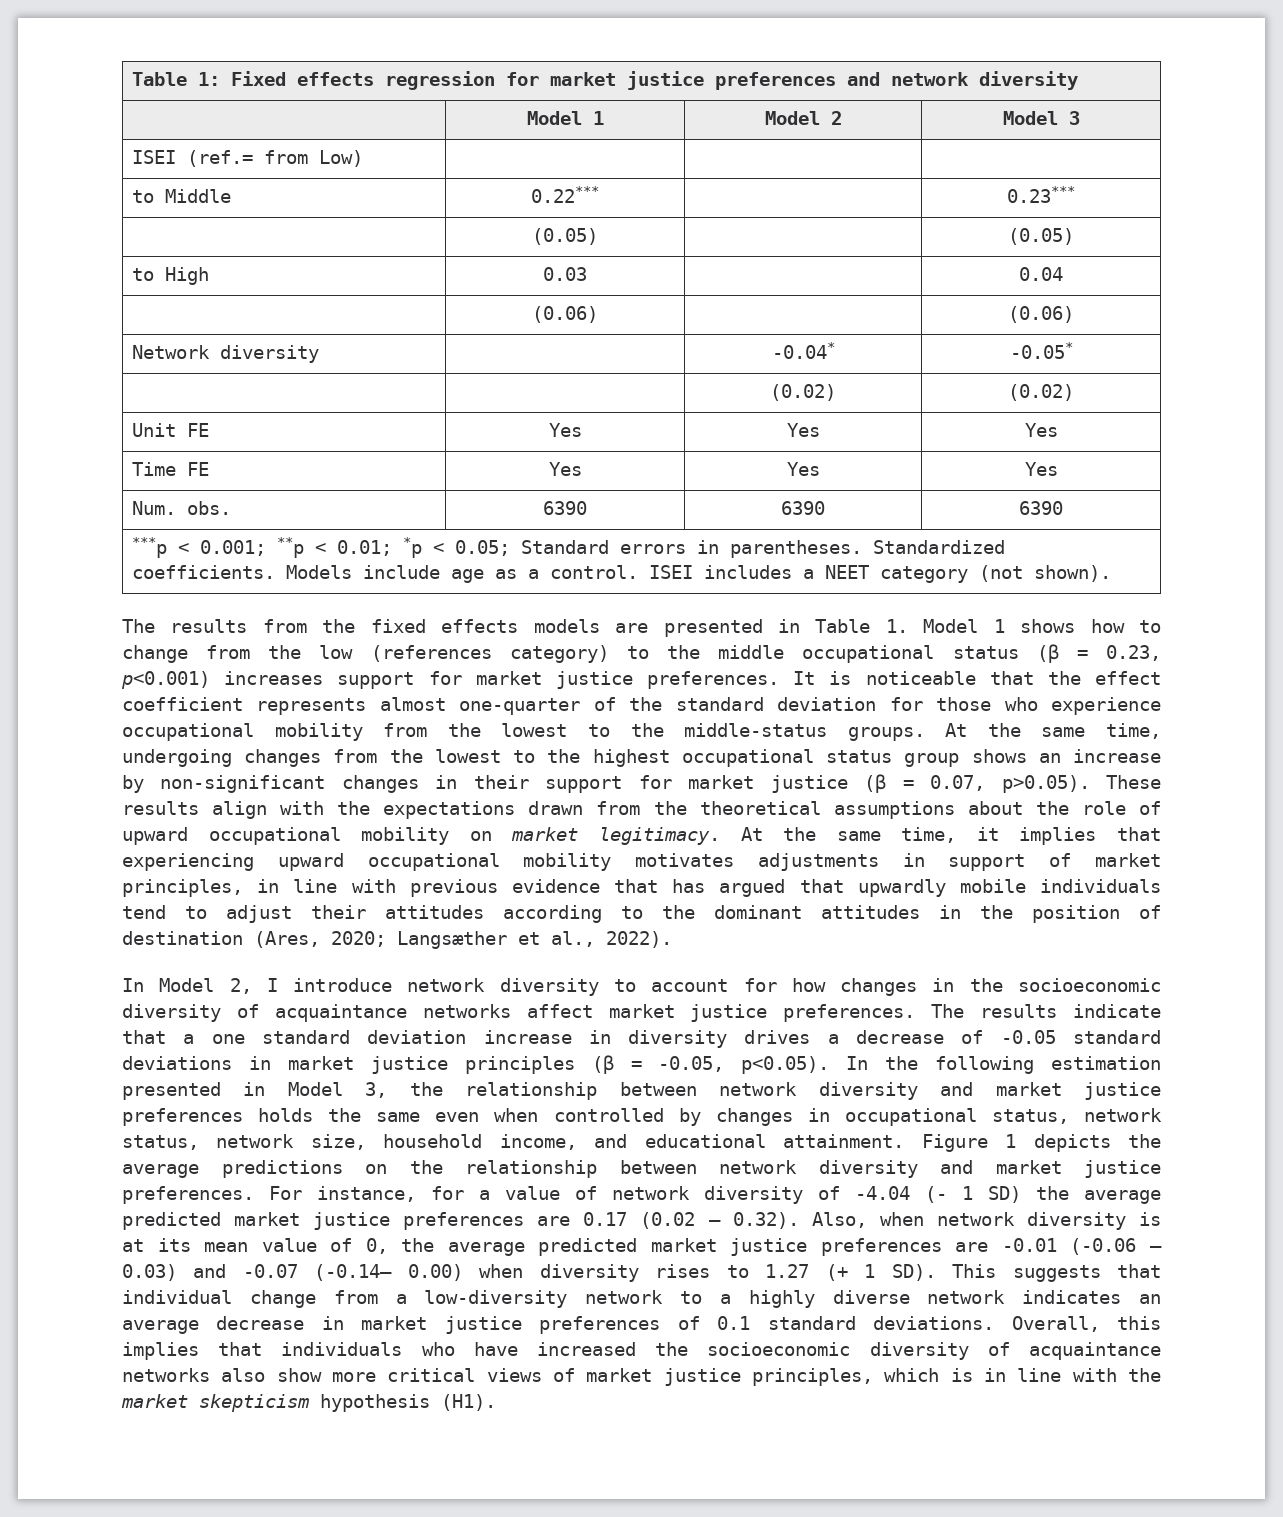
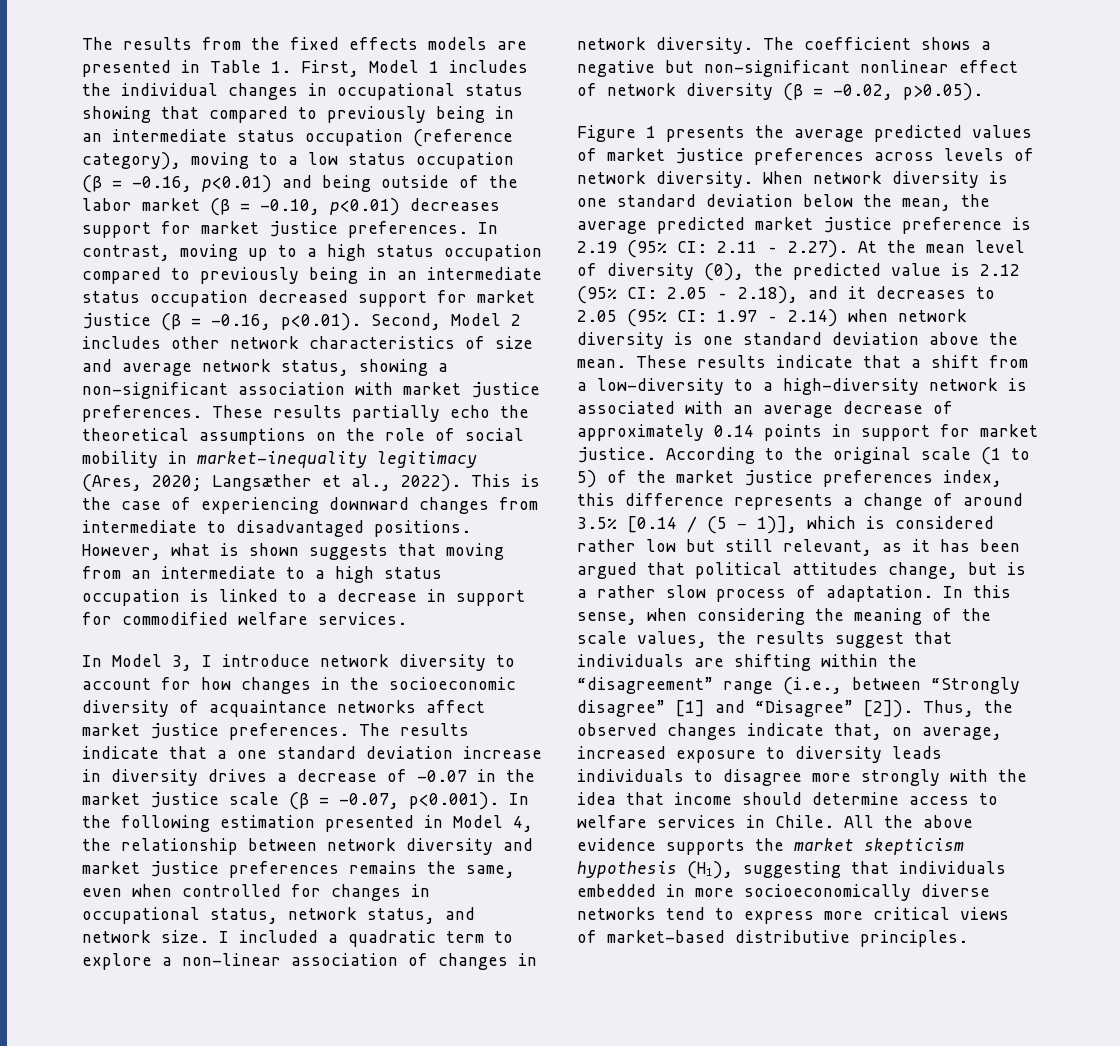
[131,71,1078,90] [526,111,604,125] [764,111,842,125] [1002,111,1080,125] [131,150,363,167] [131,189,231,203] [531,186,599,203] [1007,186,1075,203] [532,228,598,245] [1008,228,1074,245] [131,267,209,285] [543,267,587,281] [1019,267,1063,281] [532,306,598,323] [1008,306,1074,323] [131,345,319,363] [771,342,835,359] [1009,342,1073,359] [770,384,836,401] [1008,384,1074,401] [131,423,209,437] [548,423,582,437] [786,423,820,437] [1024,423,1058,437] [131,462,209,476] [548,462,582,476] [786,462,820,476] [1024,462,1058,476] [131,501,231,515] [543,501,587,515] [781,501,825,515] [1019,501,1063,515] [131,537,1005,558] [131,565,1111,583] Table 1: Fixed effects regression for market justice preferences and network diversity // | Model 1 | Model 2 | Model 3 // ISEI (ref.= from Low) | | | // to Middle | 0.22*** | | 0.23*** // | (0.05) | | (0.05) // to High | 0.03 | | 0.04 // | (0.06) | | (0.06) // Network diversity | | -0.04* | -0.05* // | | (0.02) | (0.02) // Unit FE | Yes | Yes | Yes // Time FE | Yes | Yes | Yes // Num. obs. | 6390 | 6390 | 6390 // ***p < 0.001; **p < 0.01; *p < 0.05; Standard errors in parentheses. Standardized coefficients. Models include age as a control. ISEI includes a NEET category (not shown). // -> (82, 43) none
[923,619,1161,633] [122,644,1162,663] [121,671,324,689] Model 1 shows how to change from the low (references category) to the middle occupational status (β = 0.23, p<0.001) increases -> [301,60,528,77] [82,83,523,100] [82,106,514,123] [82,129,513,147] [82,152,514,170] [82,175,518,193] [82,198,500,216] First, Model 1 includes the individual changes in occupational status showing that compared to previously being in an intermediate status occupation (reference category), moving to a low status occupation (β = -0.16, p<0.01) and being outside of the labor market (β = -0.10, p<0.01) decreases
[793,671,1161,685] [122,697,1162,715] [122,723,1162,741] [122,749,1162,767] [122,775,529,793] It is noticeable that the effect coefficient represents almost one-quarter of the standard deviation for those who experience occupational mobility from the lowest to the middle-status groups. At the same time, undergoing changes from the lowest to the highest occupational status group shows an increase by non-significant changes in their -> [478,222,498,234] [82,244,542,261] [82,267,542,284] [82,290,348,307] In contrast, moving up to a high status occupation compared to previously being in an intermediate status occupation decreased
[930,775,1161,793] [122,801,641,819] 0.07, p>0.05). These results align with the expectations drawn from -> [211,313,521,331] [82,336,533,349] [82,359,448,376] [82,382,540,399] [82,405,490,422] -0.16, p<0.01). Second, Model 2 includes other network characteristics of size and average network status, showing a non-significant association with market justice preferences. These results partially echo
[967,801,1023,815] about -> [316,432,336,441] on
[122,827,1162,845] [122,853,1162,871] [122,879,1161,897] [122,905,1161,923] [122,931,243,945] upward occupational mobility on market legitimacy. At the same time, it implies that experiencing upward occupational mobility motivates adjustments in support of market principles, in line with previous evidence that has argued that upwardly mobile individuals tend to adjust their attitudes according to the dominant attitudes in the position of destination -> [465,428,524,441] [82,451,477,468] social mobility in market-inequality legitimacy
(672, 939) none -> [471,474,540,487] [82,497,538,514] [82,520,471,537] [82,543,504,560] [82,566,442,583] [82,589,525,606] [82,612,407,625] This is the case of experiencing downward changes from intermediate to disadvantaged positions. However, what is shown suggests that moving from an intermediate to a high status occupation is linked to a decrease in support for commodified welfare services.
[229,978,252,994] 2, -> [172,655,192,671] 3,
[1000,1030,1161,1044] [122,1055,830,1074] -0.05 standard deviations in market justice principles (β = -0.05, p<0.05). -> [417,769,535,782] [82,792,499,810] -0.07 in the market justice scale (β = -0.07, p<0.001).
[365,1082,388,1098] 3, -> [513,816,533,832] 4,
[258,1108,421,1122] holds the same -> [349,861,515,878] remains the same,
[678,1108,701,1126] by -> [291,884,321,897] for
[216,1134,1161,1152] [122,1160,1161,1178] [122,1186,1161,1204] [122,1212,1162,1230] [122,1238,1162,1256] [122,1264,1162,1282] [122,1290,1162,1308] [122,1316,1162,1334] [122,1342,1162,1360] [122,1368,1162,1386] [121,1394,496,1412] network size, household income, and educational attainment. Figure 1 depicts the average predictions on the relationship between network diversity and market justice preferences. For instance, for a value of network diversity of -4.04 (- 1 SD) the average predicted market justice preferences are 0.17 (0.02 – 0.32). Also, when network diversity is at its mean value of 0, the average predicted market justice preferences are -0.01 (-0.06 – 0.03) and -0.07 (-0.14– 0.00) when diversity rises to 1.27 (+ 1 SD). This suggests that individual change from a low-diversity network to a highly diverse network indicates an average decrease in market justice preferences of 0.1 standard deviations. Overall, this implies that individuals who have increased the socioeconomic diversity of acquaintance networks also show more critical views of market justice principles, which is in line with the market skepticism hypothesis (H1). -> [445,907,475,920] [82,930,513,947] [82,953,537,970] [577,37,991,54] [577,60,1018,77] [577,83,983,101] [577,125,1032,142] [577,148,1034,165] [577,171,1008,188] [577,194,990,211] [577,217,1031,234] [577,240,1025,258] [577,263,1020,281] [577,286,995,304] [577,309,967,327] [577,332,1018,349] [577,355,1028,368] [577,378,1027,395] [577,401,953,418] [577,424,1038,441] [577,447,1030,465] [577,470,1002,488] [577,493,1023,510] [577,516,994,534] [577,539,1020,556] [577,562,1026,579] [577,585,1011,602] [577,608,991,625] [577,631,952,648] [577,654,917,671] [577,677,1020,695] [577,700,1013,718] [577,723,1002,740] [577,746,942,763] [577,769,1027,786] [577,792,998,805] [577,815,973,828] [577,838,964,855] [577,861,1006,879] [577,884,990,901] [577,907,1009,924] [577,930,968,947] and network size. I included a quadratic term to explore a non-linear association of changes in network diversity. The coefficient shows a negative but non-significant nonlinear effect of network diversity (β = -0.02, p>0.05). // Figure 1 presents the average predicted values of market justice preferences across levels of network diversity. When network diversity is one standard deviation below the mean, the average predicted market justice preference is 2.19 (95% CI: 2.11 – 2.27). At the mean level of diversity (0), the predicted value is 2.12 (95% CI: 2.05 – 2.18), and it decreases to 2.05 (95% CI: 1.97 – 2.14) when network diversity is one standard deviation above the mean. These results indicate that a shift from a low-diversity to a high-diversity network is associated with an average decrease of approximately 0.14 points in support for market justice. According to the original scale (1 to 5) of the market justice preferences index, this difference represents a change of around 3.5% [0.14 / (5 − 1)], which is considered rather low but still relevant, as it has been argued that political attitudes change, but is a rather slow process of adaptation. In this sense, when considering the meaning of the scale values, the results suggest that individuals are shifting within the “disagreement” range (i.e., between “Strongly disagree” [1] and “Disagree” [2]). Thus, the observed changes indicate that, on average, increased exposure to diversity leads individuals to disagree more strongly with the idea that income should determine access to welfare services in Chile. All the above evidence supports the market skepticism hypothesis (H1), suggesting that individuals embedded in more socioeconomically diverse networks tend to express more critical views of market-based distributive principles.

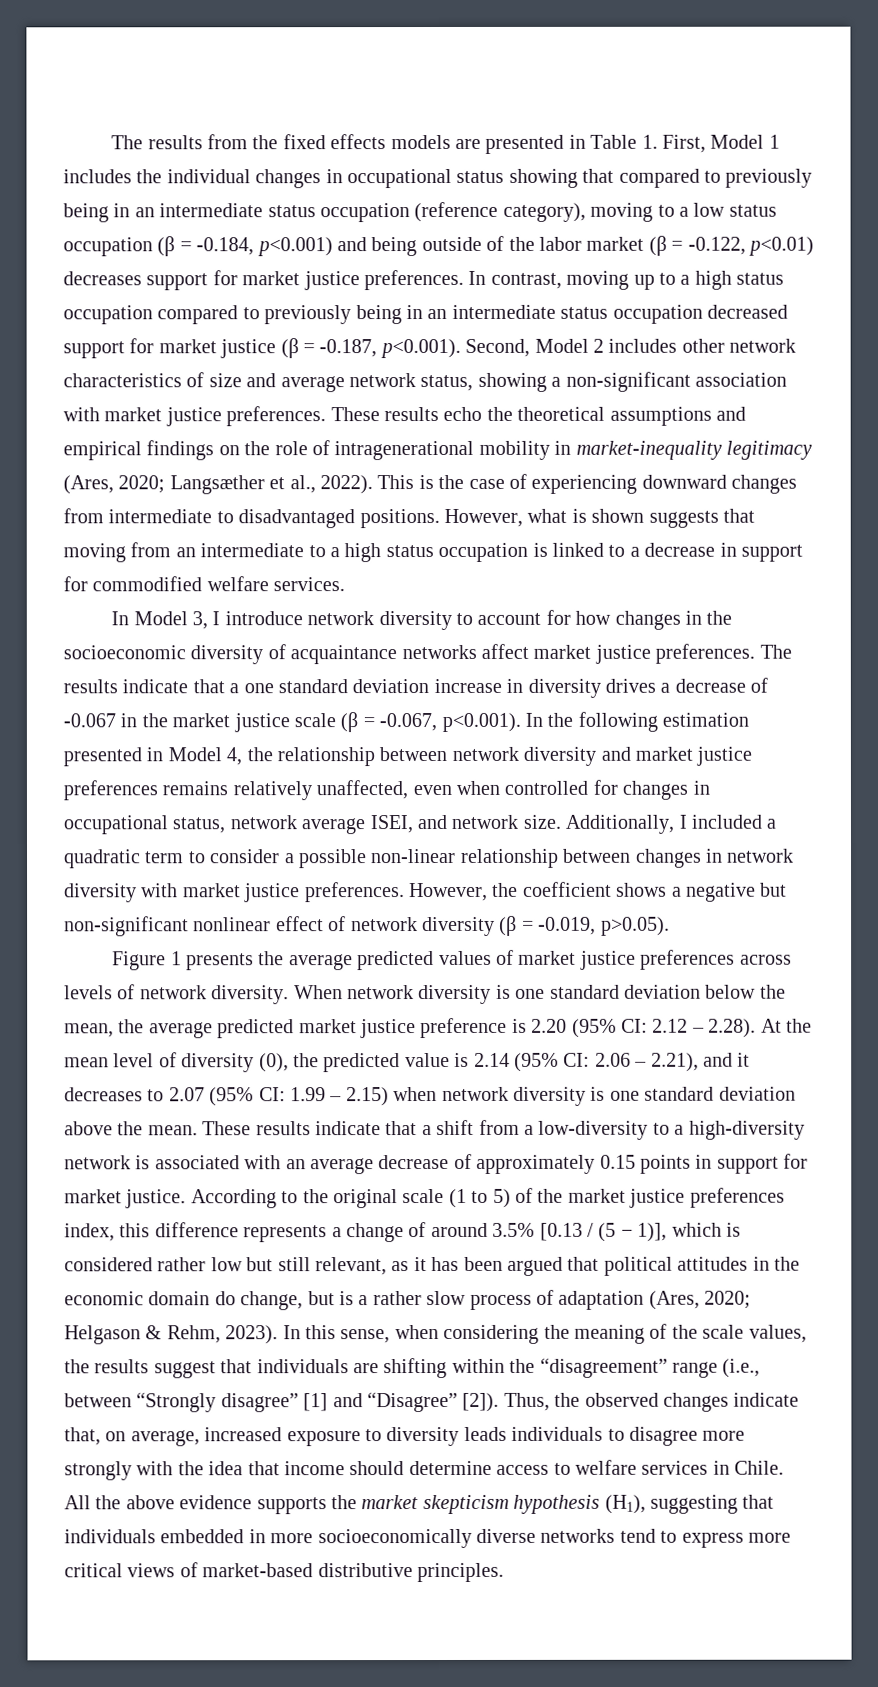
[132,175,272,193] -0.16, p<0.01) -> [196,237,333,257] -0.184, p<0.001)
[260,199,320,215] -0.10, -> [687,236,746,255] -0.122,
[211,313,361,331] -0.16, p<0.01). -> [319,338,461,359] -0.187, p<0.001).
[352,405,440,422] partially -> (439, 414) none
(306, 436) none -> [715,406,746,421] [63,440,215,461] and empirical findings
[465,428,524,441] social -> [334,440,475,461] intragenerational
[417,770,467,782] -0.07 -> [63,713,116,728] -0.067
[339,793,399,809] -0.07, -> [379,713,438,732] -0.067,
[427,861,515,878] the same, -> [232,780,409,801] relatively unaffected,
[367,908,435,924] status, -> [301,815,413,835] average ISEI,
(209, 936) none -> [565,814,675,834] Additionally,
[82,953,537,970] [577,37,794,54] explore a non-linear association of changes in network diversity. The -> [210,848,795,869] [64,882,519,903] consider a possible non-linear relationship between changes in network diversity with market justice preferences. However, the
[833,84,893,100] -0.02, -> [538,916,597,935] -0.019,
[577,240,848,258] 2.19 (95% CI: 2.11 – 2.27). -> [531,1018,757,1038] 2.20 (95% CI: 2.12 – 2.28).
[980,264,1020,276] [577,286,798,304] 2.12 (95% CI: 2.05 – 2.18), -> [473,1052,699,1072] 2.14 (95% CI: 2.06 – 2.21),
[577,309,838,327] 2.05 (95% CI: 1.97 – 2.14) -> [168,1087,389,1107] 2.07 (95% CI: 1.99 – 2.15)
[714,425,754,437] 0.14 -> [599,1154,636,1169] 0.15
[627,516,677,533] [0.14 -> [539,1222,583,1241] [0.13
(878, 568) none -> [752,1256,800,1271] [64,1291,236,1306] in the economic domain do
[826,585,933,602] adaptation. -> [558,1290,752,1310] [64,1325,279,1345] adaptation (Ares, 2020; Helgason & Rehm, 2023).

